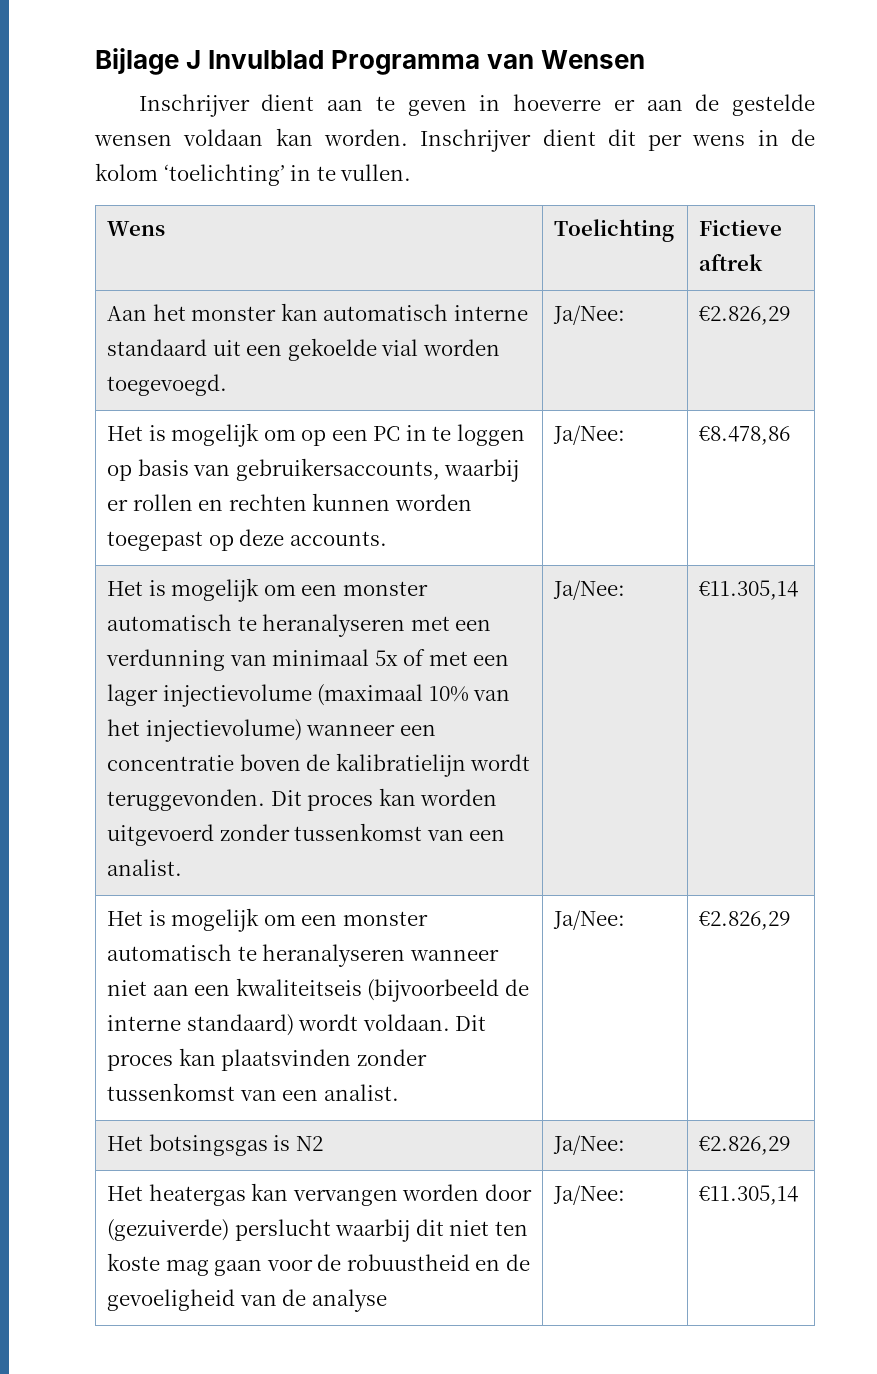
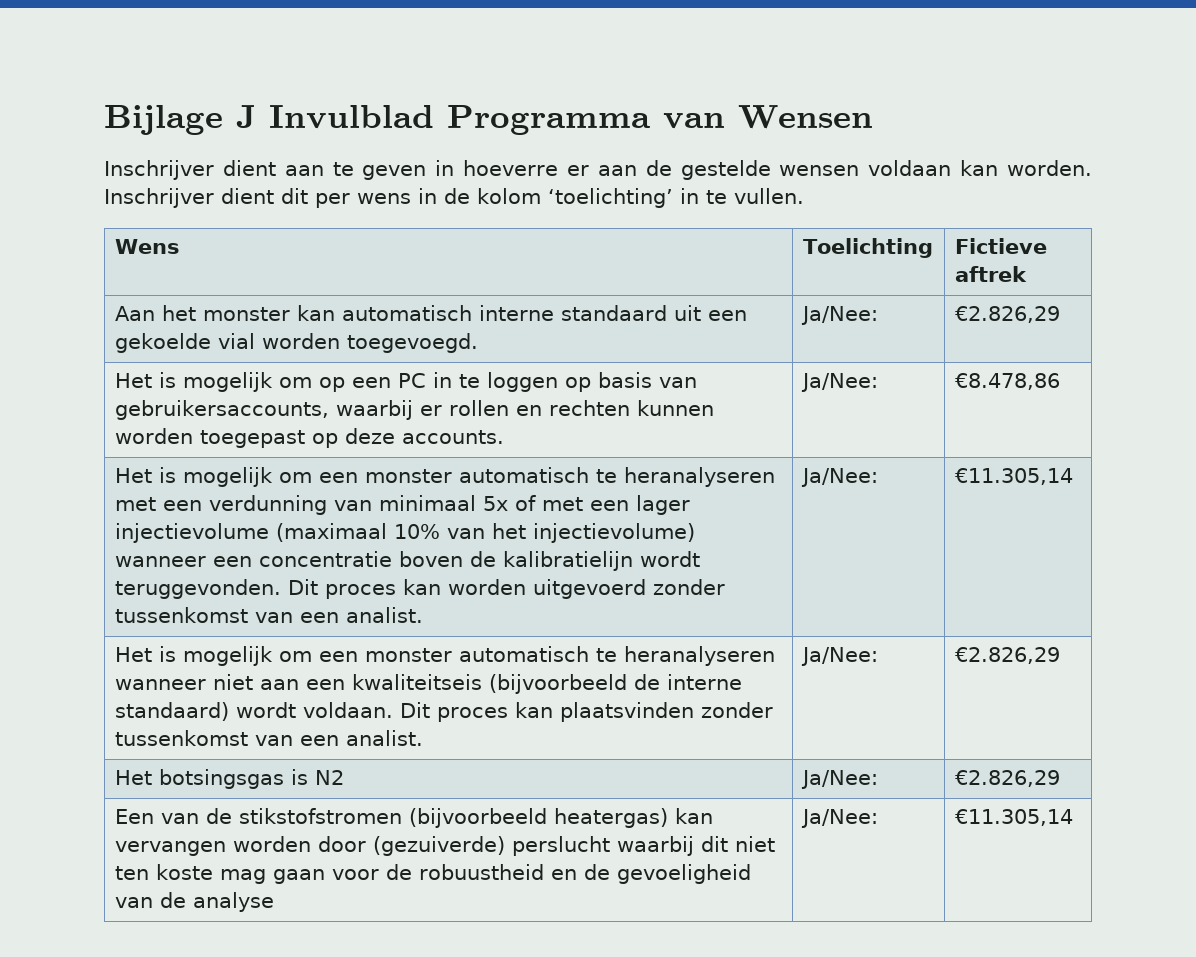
[107,1184,246,1206] Het heatergas -> [114,808,668,828] Een van de stikstofstromen (bijvoorbeeld heatergas)

